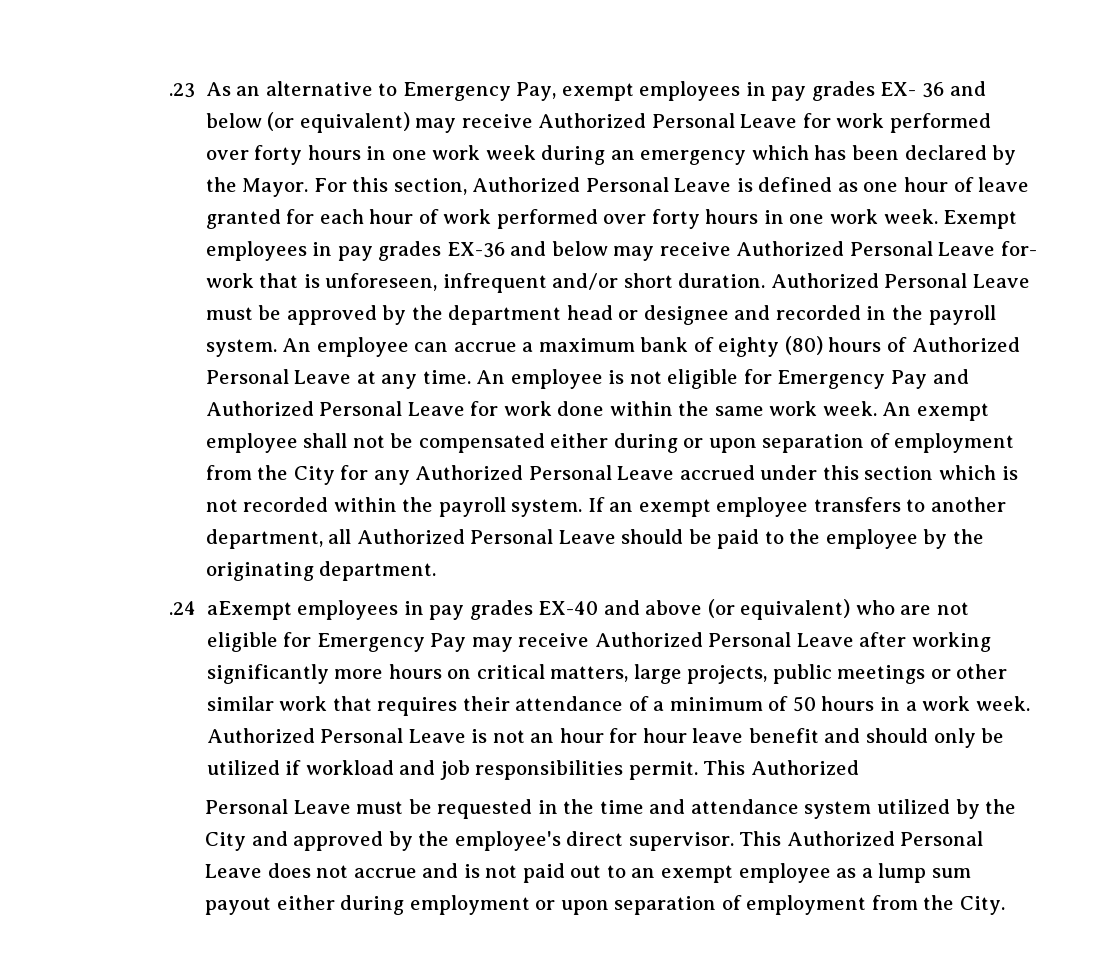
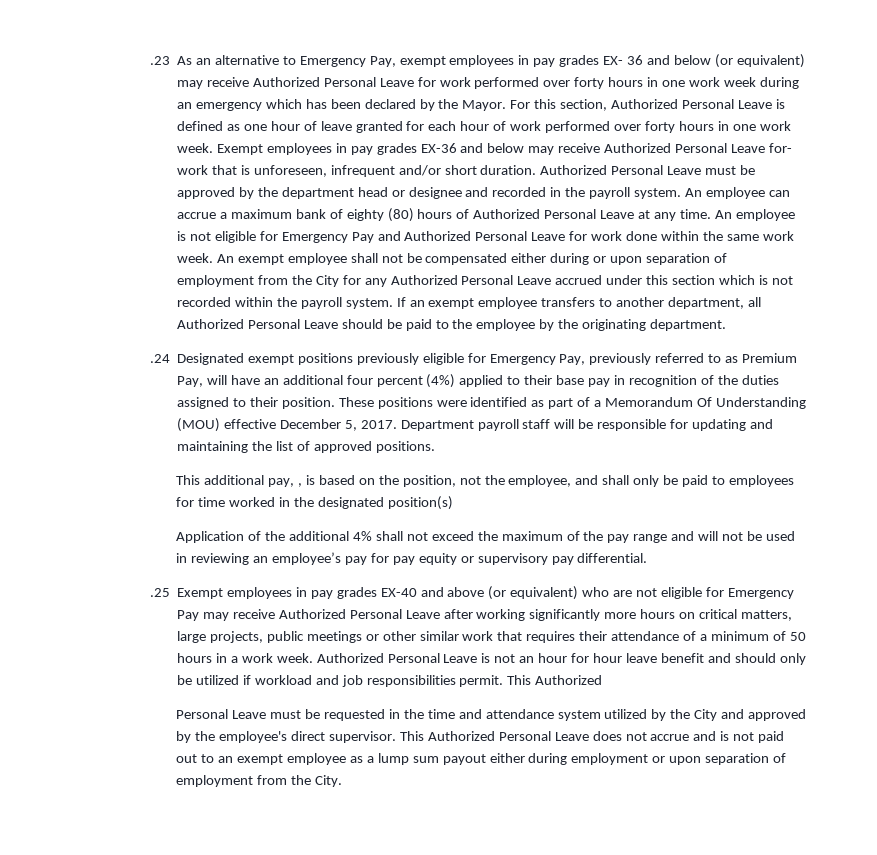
[206,601,292,620] aExempt -> [177,353,798,365] [177,374,779,388] [177,397,806,409] [177,418,773,432] [177,441,435,453] [176,475,794,487] [176,496,453,510] [176,531,795,543] [176,552,648,565] [149,588,224,599] Designated exempt positions previously eligible for Emergency Pay, previously referred to as Premium Pay, will have an additional four percent (4%) applied to their base pay in recognition of the duties assigned to their position. These positions were identified as part of a Memorandum Of Understanding (MOU) effective December 5, 2017. Department payroll staff will be responsible for updating and maintaining the list of approved positions. // This additional pay, , is based on the position, not the employee, and shall only be paid to employees for time worked in the designated position(s) // Application of the additional 4% shall not exceed the maximum of the pay range and will not be used in reviewing an employee’s pay for pay equity or supervisory pay differential. // .25 Exempt

